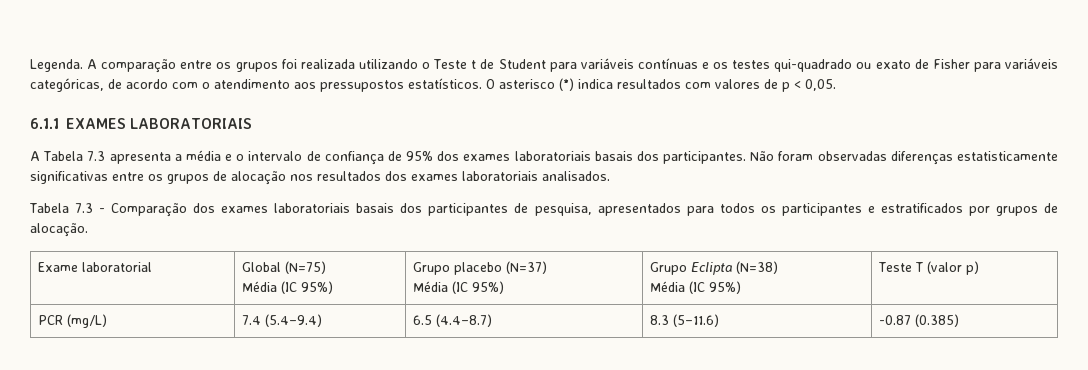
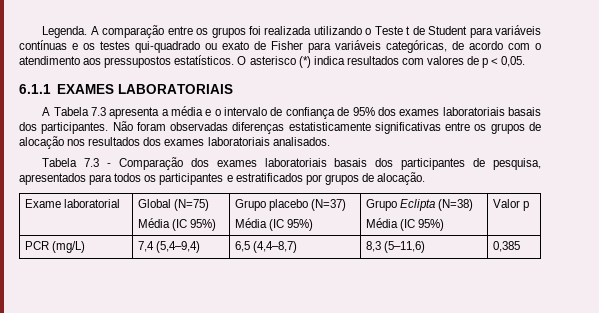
[877,261,979,275] [37,314,107,328] [241,314,322,327] [412,314,492,327] [649,314,719,327] [878,314,959,327] Teste T (valor p) // PCR (mg/L) | 7.4 (5.4–9.4) | 6.5 (4.4–8.7) | 8.3 (5–11.6) | -0.87 (0.385) -> [493,199,530,211] [25,241,86,253] [138,241,201,253] [235,241,298,253] [366,241,426,253] [493,241,521,252] Valor p // PCR (mg/L) | 7,4 (5,4–9,4) | 6,5 (4,4–8,7) | 8,3 (5–11,6) | 0,385

